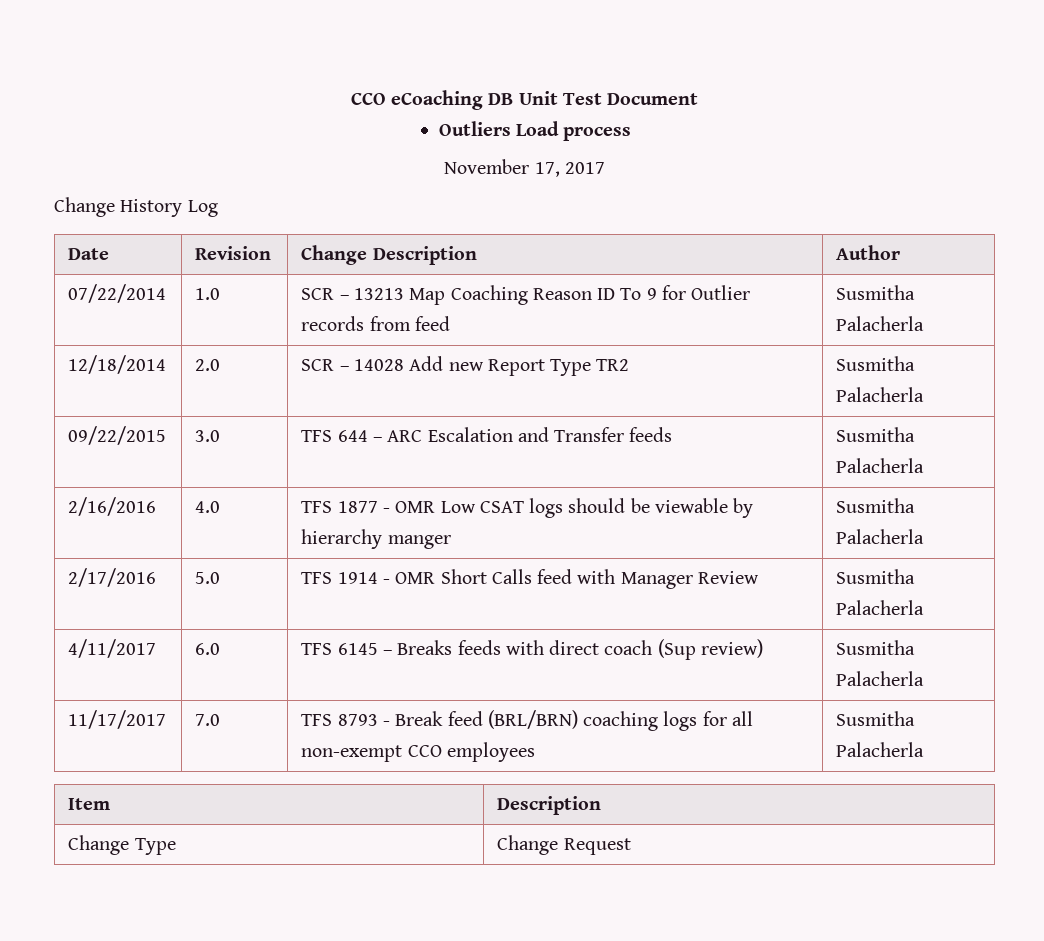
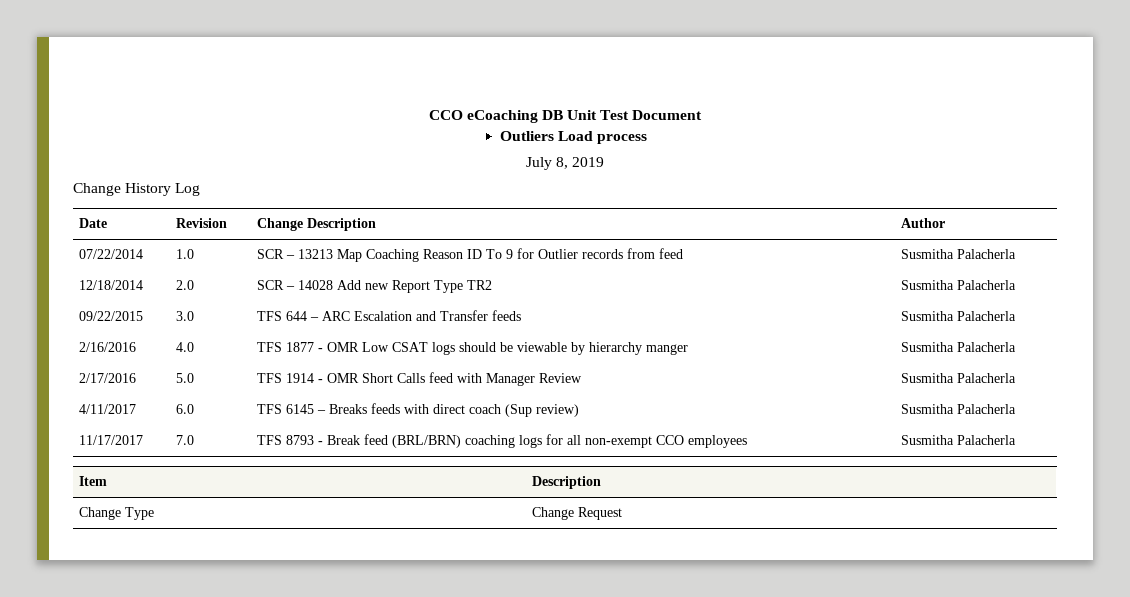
[444,159,605,177] November 17, 2017 -> [525,157,605,170] July 8, 2019

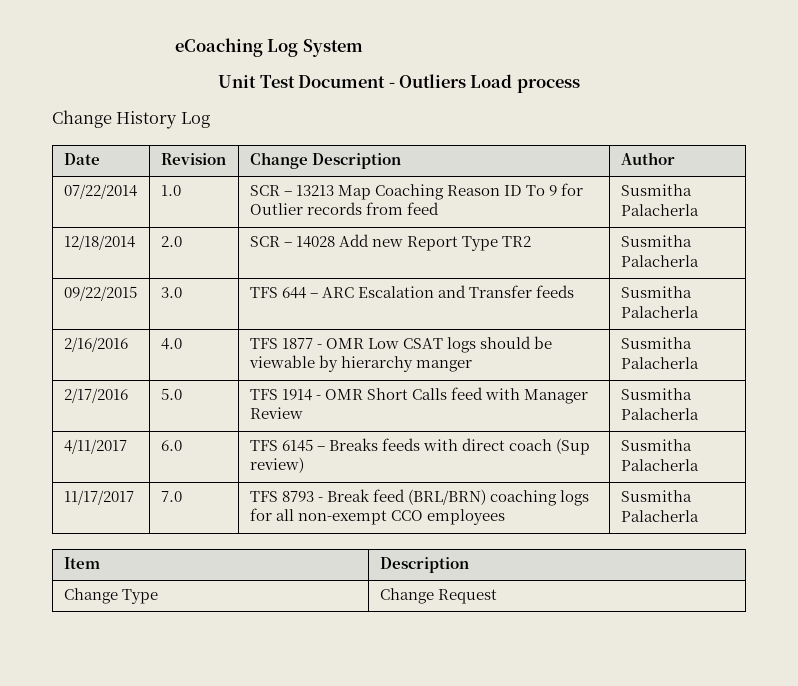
[428,110,563,123] CCO eCoaching DB -> [174,38,363,57] eCoaching Log System //
(703, 115) // -> [388,82,395,88] -
[525,157,605,170] // July 8, 2019 -> (580, 86) none

